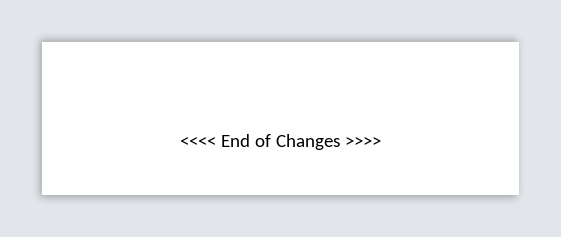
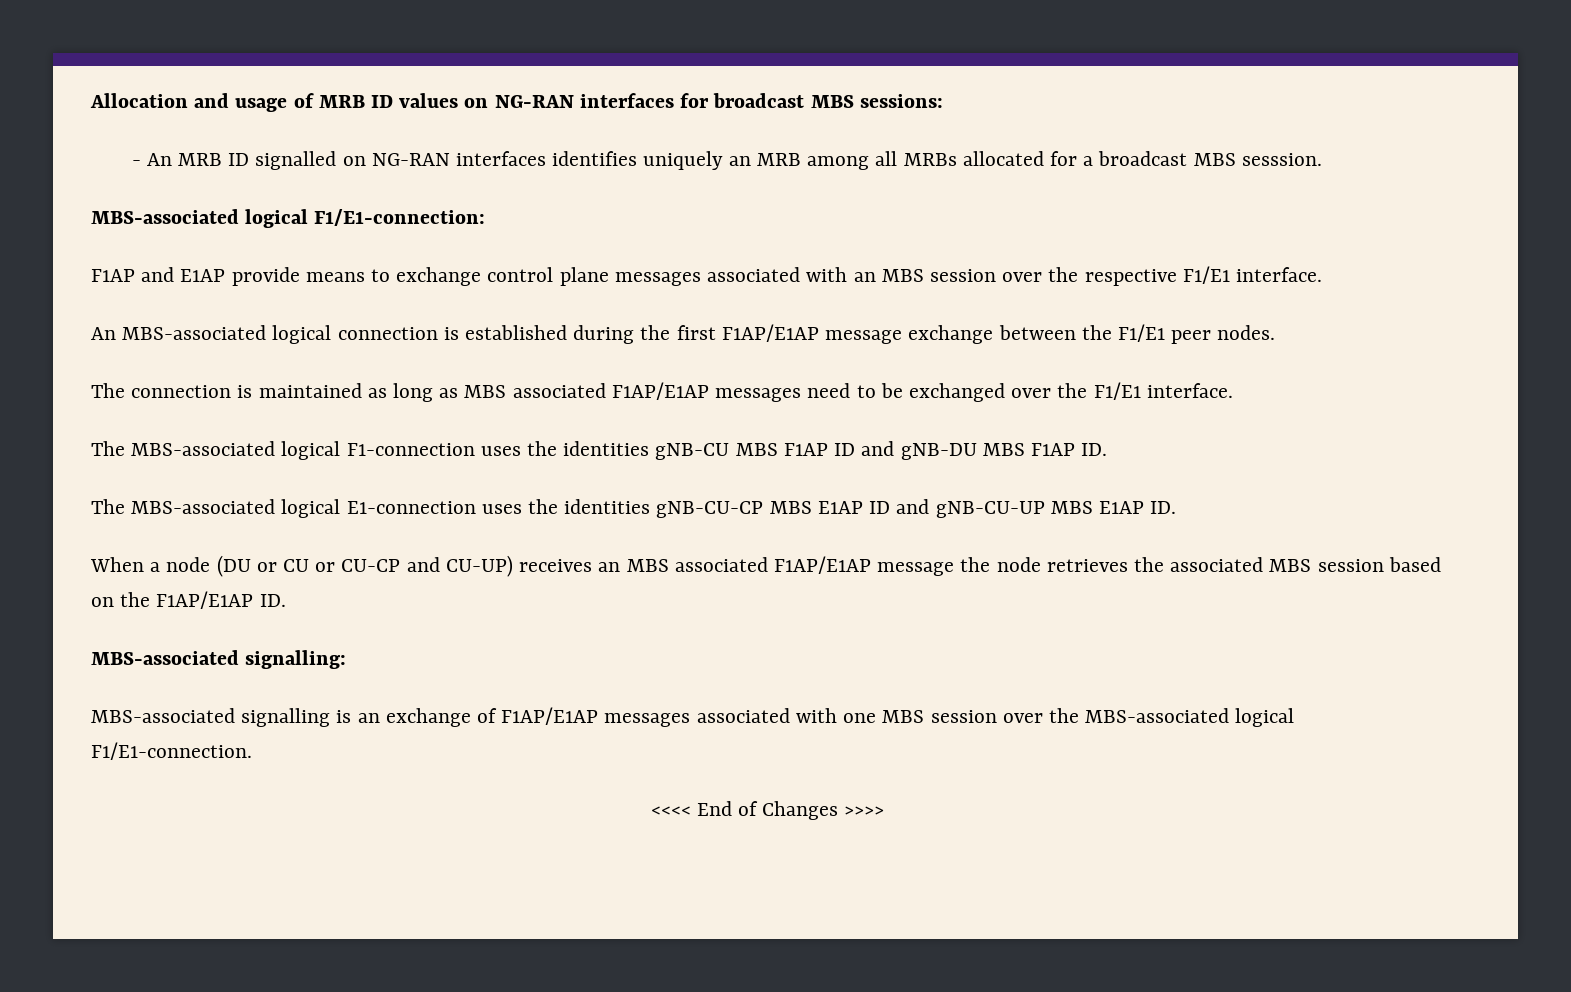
(180, 142) none -> [90,93,943,112] [131,151,1322,170] [91,209,486,228] [91,266,1322,286] [91,324,1276,344] [91,382,1233,402] [91,441,1108,460] [91,499,1177,518] [90,555,1441,577] [91,591,286,609] [91,650,347,669] [91,707,1295,727] [91,742,252,760] Allocation and usage of MRB ID values on NG-RAN interfaces for broadcast MBS sessions: // - An MRB ID signalled on NG-RAN interfaces identifies uniquely an MRB among all MRBs allocated for a broadcast MBS sesssion. // MBS-associated logical F1/E1-connection: // F1AP and E1AP provide means to exchange control plane messages associated with an MBS session over the respective F1/E1 interface. // An MBS-associated logical connection is established during the first F1AP/E1AP message exchange between the F1/E1 peer nodes. // The connection is maintained as long as MBS associated F1AP/E1AP messages need to be exchanged over the F1/E1 interface. // The MBS-associated logical F1-connection uses the identities gNB-CU MBS F1AP ID and gNB-DU MBS F1AP ID. // The MBS-associated logical E1-connection uses the identities gNB-CU-CP MBS E1AP ID and gNB-CU-UP MBS E1AP ID. // When a node (DU or CU or CU-CP and CU-UP) receives an MBS associated F1AP/E1AP message the node retrieves the associated MBS session based on the F1AP/E1AP ID. // MBS-associated signalling: // MBS-associated signalling is an exchange of F1AP/E1AP messages associated with one MBS session over the MBS-associated logical F1/E1-connection. //

